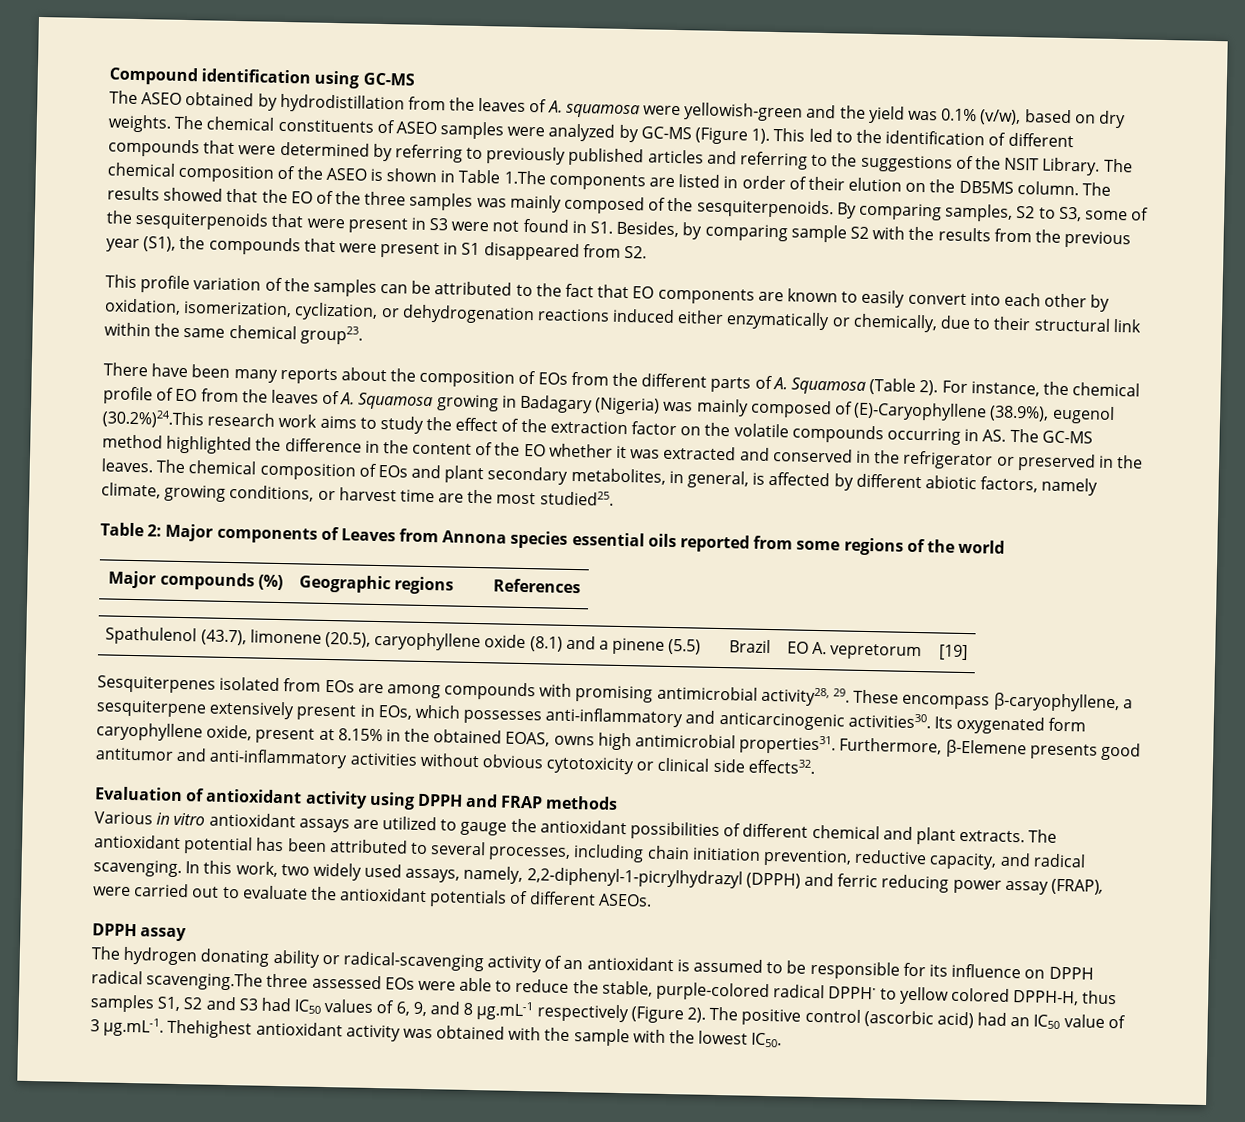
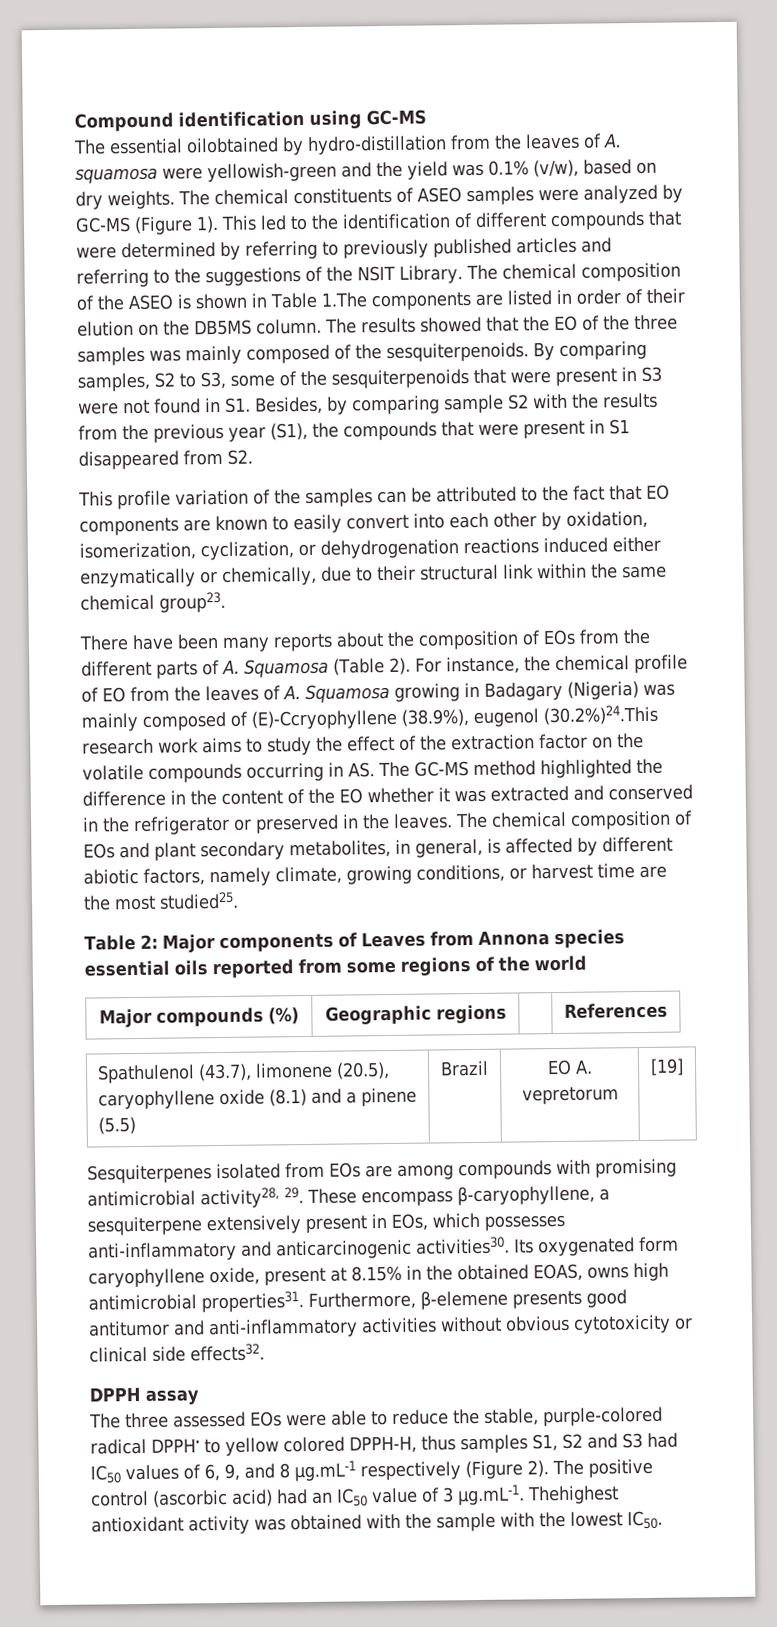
[141,91,405,114] ASEO obtained by hydrodistillation -> [109,135,447,156] essential oilobtained by hydro-distillation
[853,401,988,422] (E)-Caryophyllene -> [251,709,397,730] (E)-Ccryophyllene
[945,739,1027,759] β-Elemene -> [419,1290,508,1310] β-elemene
[95,786,619,810] [94,811,1058,845] [94,834,1086,870] [93,859,1104,895] [93,883,652,908] [92,923,188,942] [91,946,1094,980] [91,970,264,991] Evaluation of antioxidant activity using DPPH and FRAP methods // Various in vitro antioxidant assays are utilized to gauge the antioxidant possibilities of different chemical and plant extracts. The antioxidant potential has been attributed to several processes, including chain initiation prevention, reductive capacity, and radical scavenging. In this work, two widely used assays, namely, 2,2-diphenyl-1-picrylhydrazyl (DPPH) and ferric reducing power assay (FRAP), were carried out to evaluate the antioxidant potentials of different ASEOs. // DPPH assay // The hydrogen donating ability or radical-scavenging activity of an antioxidant is assumed to be responsible for its influence on DPPH radical scavenging.The -> [89,1386,199,1405] [89,1413,121,1429] DPPH assay // The

